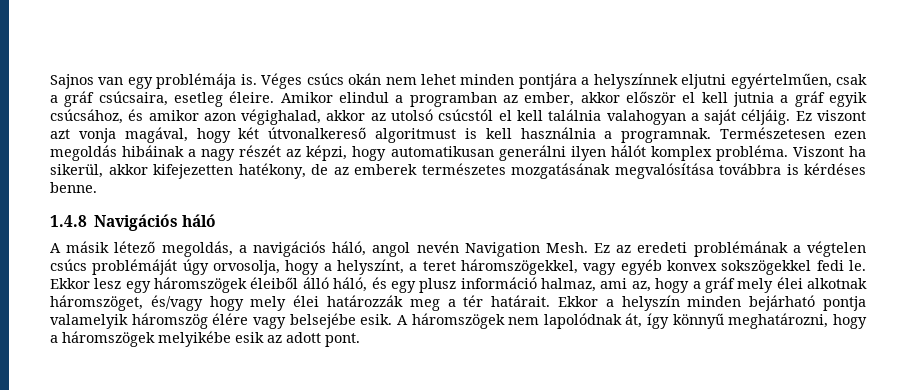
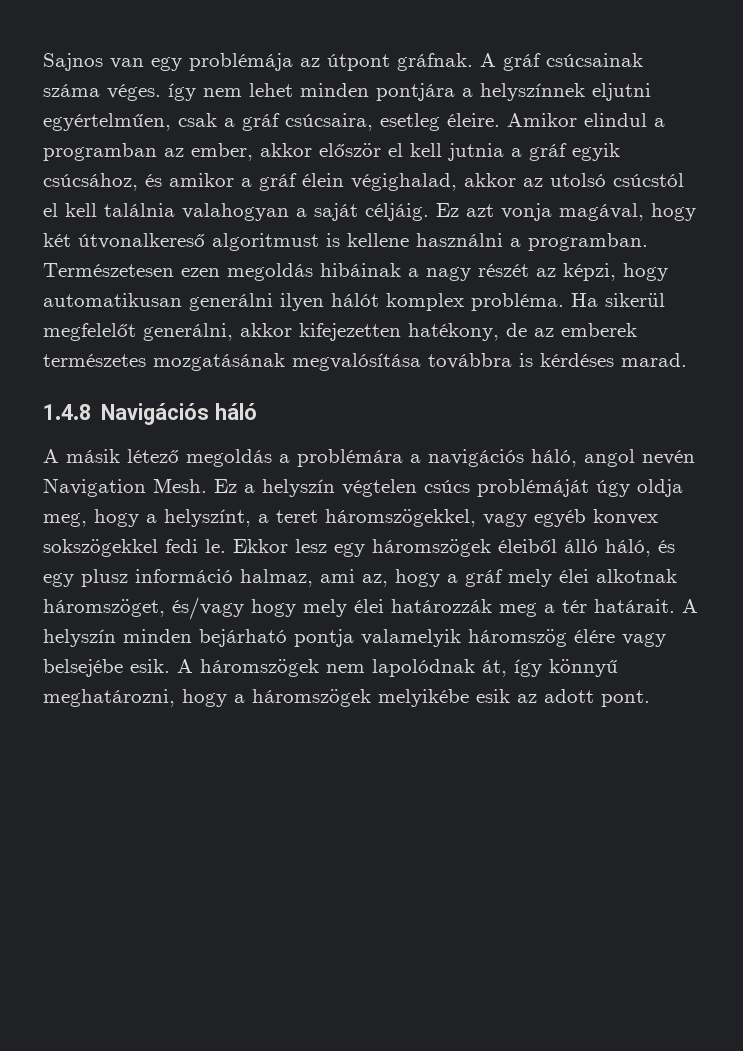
[240,73,382,89] is. Véges csúcs okán -> [300,53,643,71] [43,83,196,101] az útpont gráfnak. A gráf csúcsainak száma véges. így
[203,113,236,121] azon -> [241,173,344,191] a gráf élein
[816,110,866,121] viszont -> (459, 210) none
[485,127,712,143] kell használnia a programnak. -> [347,233,648,251] kellene használni a programban.
[792,146,867,157] [50,164,103,178] Viszont ha sikerül, -> [571,293,665,307] [43,323,233,341] Ha sikerül megfelelőt generálni,
[50,182,97,193] benne. -> [621,353,687,367] marad.
[161,241,233,257] megoldás, -> [186,449,403,467] megoldás a problémára
[616,241,801,257] az eredeti problémának a -> [244,479,335,497] a helyszín
[213,260,280,275] orvosolja, -> [637,479,683,497] [43,513,87,527] oldja meg,
[558,296,614,307] Ekkor a -> [682,599,698,613] A

